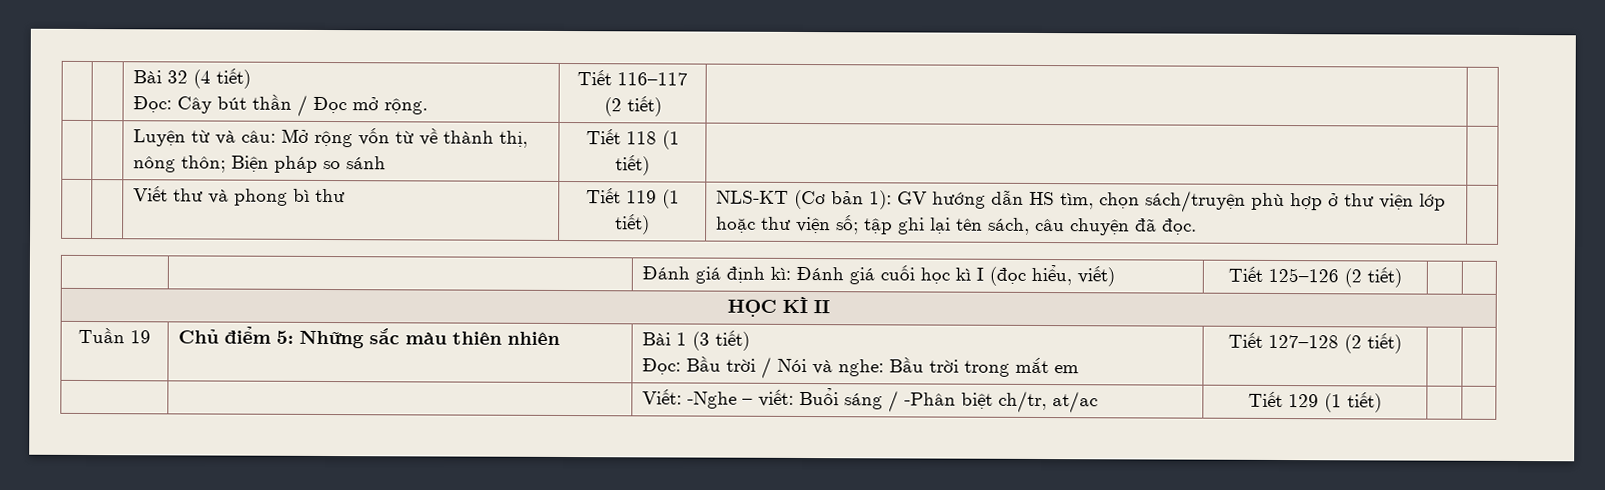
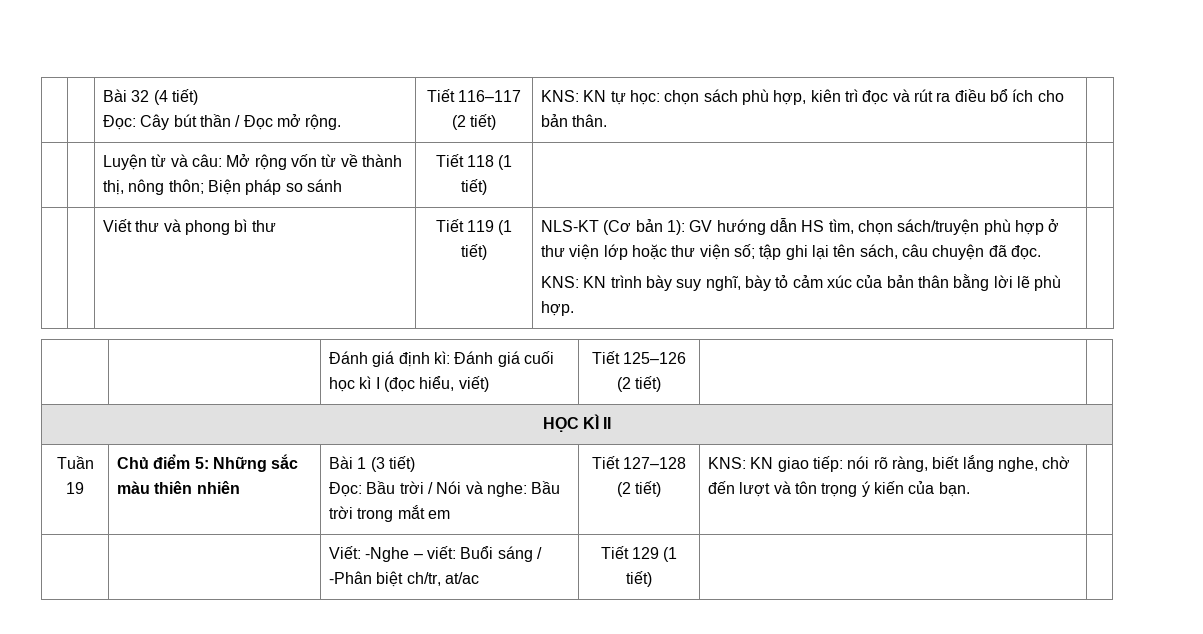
(662, 106) none -> [541,89,1064,105] [541,114,608,127] KNS: KN tự học: chọn sách phù hợp, kiên trì đọc và rút ra điều bổ ích cho bản thân.
(1197, 226) none -> [541,274,1062,291] [541,301,575,316] // KNS: KN trình bày suy nghĩ, bày tỏ cảm xúc của bản thân bằng lời lẽ phù hợp.
(1402, 343) none -> [708,455,1071,472] [708,481,970,497] KNS: KN giao tiếp: nói rõ ràng, biết lắng nghe, chờ đến lượt và tôn trọng ý kiến của bạn.

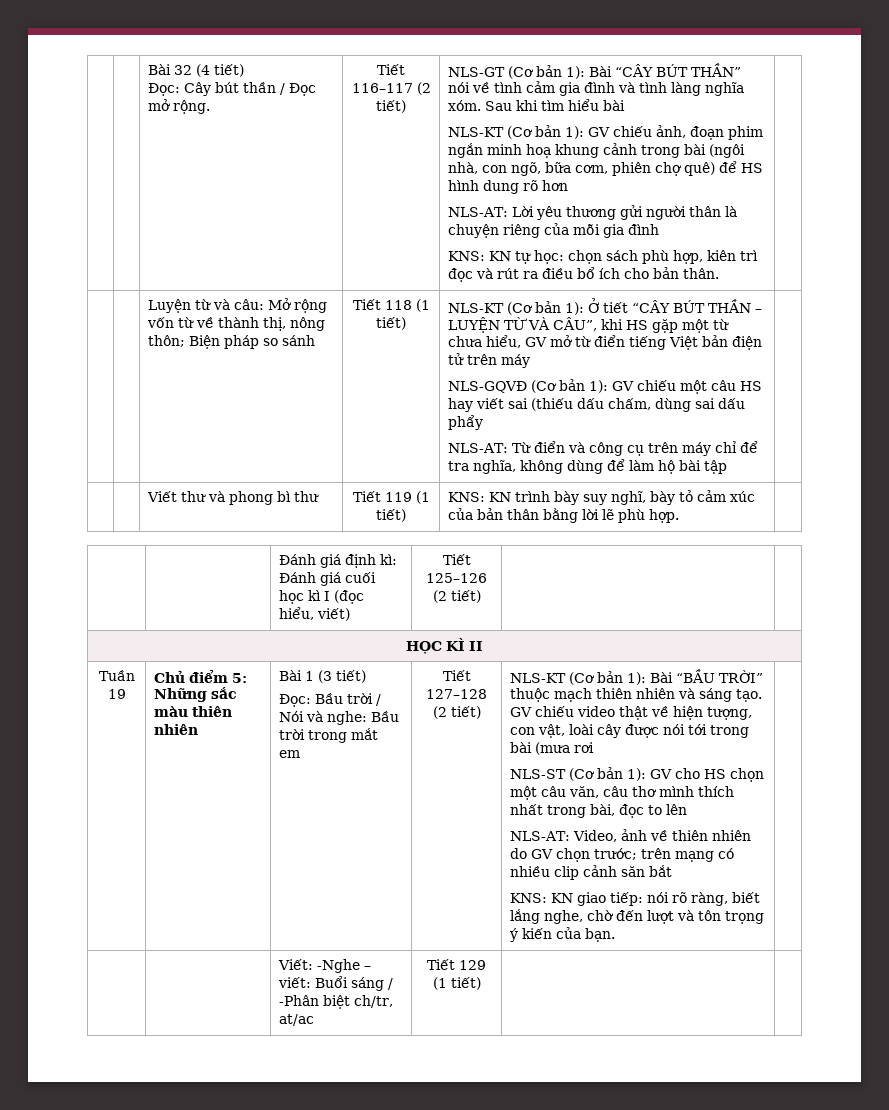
(497, 122) none -> [448,63,742,79] [448,81,745,96] [448,99,626,111] [448,125,764,140] [448,143,746,158] [448,161,764,176] [448,180,569,194] [448,205,738,220] [448,223,660,238] NLS-GT (Cơ bản 1): Bài “CÂY BÚT THẦN” nói về tình cảm gia đình và tình làng nghĩa xóm. Sau khi tìm hiểu bài // NLS-KT (Cơ bản 1): GV chiếu ảnh, đoạn phim ngắn minh hoạ khung cảnh trong bài (ngôi nhà, con ngõ, bữa cơm, phiên chợ quê) để HS hình dung rõ hơn // NLS-AT: Lời yêu thương gửi người thân là chuyện riêng của mỗi gia đình //
(487, 187) none -> [448,298,763,315] [448,317,730,333] [448,335,763,350] [448,353,531,368] [448,379,763,394] [448,398,746,412] [448,415,484,430] [448,441,759,456] [448,459,728,474] NLS-KT (Cơ bản 1): Ở tiết “CÂY BÚT THẦN – LUYỆN TỪ VÀ CÂU”, khi HS gặp một từ chưa hiểu, GV mở từ điển tiếng Việt bản điện tử trên máy // NLS-GQVĐ (Cơ bản 1): GV chiếu một câu HS hay viết sai (thiếu dấu chấm, dùng sai dấu phẩy // NLS-AT: Từ điển và công cụ trên máy chỉ để tra nghĩa, không dùng để làm hộ bài tập
[541,218,1060,235] [541,244,1041,260] NLS-KT (Cơ bản 1): GV hướng dẫn HS tìm, chọn sách/truyện phù hợp ở thư viện lớp hoặc thư viện số; tập ghi lại tên sách, câu chuyện đã đọc. // -> (406, 515) none
(662, 489) none -> [510,669,764,685] [510,688,763,702] [510,706,753,720] [510,724,750,738] [510,742,595,755] [510,767,765,782] [510,786,735,800] [510,804,688,818] [510,829,752,842] [510,848,735,862] [510,865,673,880] NLS-KT (Cơ bản 1): Bài “BẦU TRỜI” thuộc mạch thiên nhiên và sáng tạo. GV chiếu video thật về hiện tượng, con vật, loài cây được nói tới trong bài (mưa rơi // NLS-ST (Cơ bản 1): GV cho HS chọn một câu văn, câu thơ mình thích nhất trong bài, đọc to lên // NLS-AT: Video, ảnh về thiên nhiên do GV chọn trước; trên mạng có nhiều clip cảnh săn bắt //

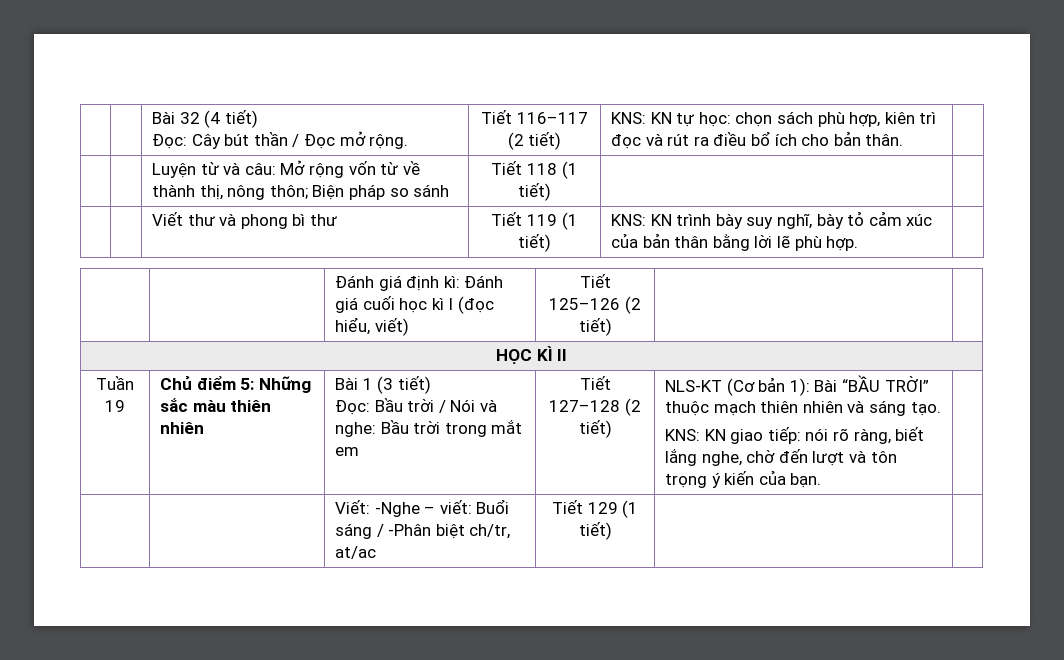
[448,63,742,79] [448,81,745,96] [448,99,626,111] [448,125,764,140] [448,143,746,158] [448,161,764,176] [448,180,569,194] [448,205,738,220] [448,223,660,238] NLS-GT (Cơ bản 1): Bài “CÂY BÚT THẦN” nói về tình cảm gia đình và tình làng nghĩa xóm. Sau khi tìm hiểu bài // NLS-KT (Cơ bản 1): GV chiếu ảnh, đoạn phim ngắn minh hoạ khung cảnh trong bài (ngôi nhà, con ngõ, bữa cơm, phiên chợ quê) để HS hình dung rõ hơn // NLS-AT: Lời yêu thương gửi người thân là chuyện riêng của mỗi gia đình // -> (562, 141) none
[448,298,763,315] [448,317,730,333] [448,335,763,350] [448,353,531,368] [448,379,763,394] [448,398,746,412] [448,415,484,430] [448,441,759,456] [448,459,728,474] NLS-KT (Cơ bản 1): Ở tiết “CÂY BÚT THẦN – LUYỆN TỪ VÀ CÂU”, khi HS gặp một từ chưa hiểu, GV mở từ điển tiếng Việt bản điện tử trên máy // NLS-GQVĐ (Cơ bản 1): GV chiếu một câu HS hay viết sai (thiếu dấu chấm, dùng sai dấu phẩy // NLS-AT: Từ điển và công cụ trên máy chỉ để tra nghĩa, không dùng để làm hộ bài tập -> (551, 192) none
[510,706,753,720] [510,724,750,738] [510,742,595,755] [510,767,765,782] [510,786,735,800] [510,804,688,818] [510,829,752,842] [510,848,735,862] [510,865,673,880] GV chiếu video thật về hiện tượng, con vật, loài cây được nói tới trong bài (mưa rơi // NLS-ST (Cơ bản 1): GV cho HS chọn một câu văn, câu thơ mình thích nhất trong bài, đọc to lên // NLS-AT: Video, ảnh về thiên nhiên do GV chọn trước; trên mạng có nhiều clip cảnh săn bắt -> (941, 409) none

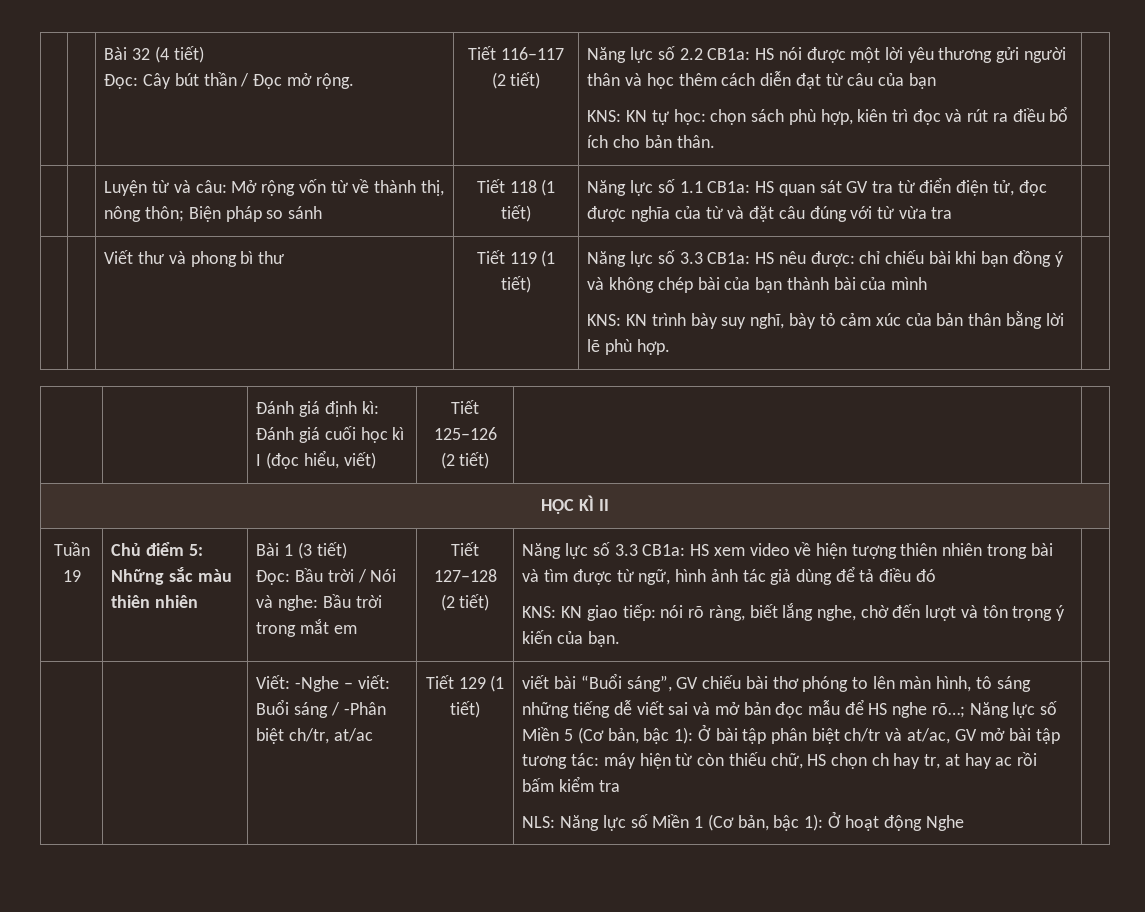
(562, 141) none -> [587,46,1066,63] [587,71,936,89] Năng lực số 2.2 CB1a: HS nói được một lời yêu thương gửi người thân và học thêm cách diễn đạt từ câu của bạn //
(551, 192) none -> [587,177,1047,196] [587,206,953,222] Năng lực số 1.1 CB1a: HS quan sát GV tra từ điển điện tử, đọc được nghĩa của từ và đặt câu đúng với từ vừa tra
(551, 243) none -> [587,250,1064,267] [587,277,927,293] Năng lực số 3.3 CB1a: HS nêu được: chỉ chiếu bài khi bạn đồng ý và không chép bài của bạn thành bài của mình //
[665,375,929,396] [665,400,941,416] NLS-KT (Cơ bản 1): Bài “BẦU TRỜI” thuộc mạch thiên nhiên và sáng tạo. -> [522,542,1053,559] [522,566,936,585] Năng lực số 3.3 CB1a: HS xem video về hiện tượng thiên nhiên trong bài và tìm được từ ngữ, hình ảnh tác giả dùng để tả điều đó
(612, 531) none -> [522,673,1031,692] [522,699,1058,718] [522,724,1060,744] [522,752,1038,769] [522,776,620,792] [522,811,964,831] viết bài “Buổi sáng”, GV chiếu bài thơ phóng to lên màn hình, tô sáng những tiếng dễ viết sai và mở bản đọc mẫu để HS nghe rõ…; Năng lực số Miền 5 (Cơ bản, bậc 1): Ở bài tập phân biệt ch/tr và at/ac, GV mở bài tập tương tác: máy hiện từ còn thiếu chữ, HS chọn ch hay tr, at hay ac rồi bấm kiểm tra // NLS: Năng lực số Miền 1 (Cơ bản, bậc 1): Ở hoạt động Nghe

